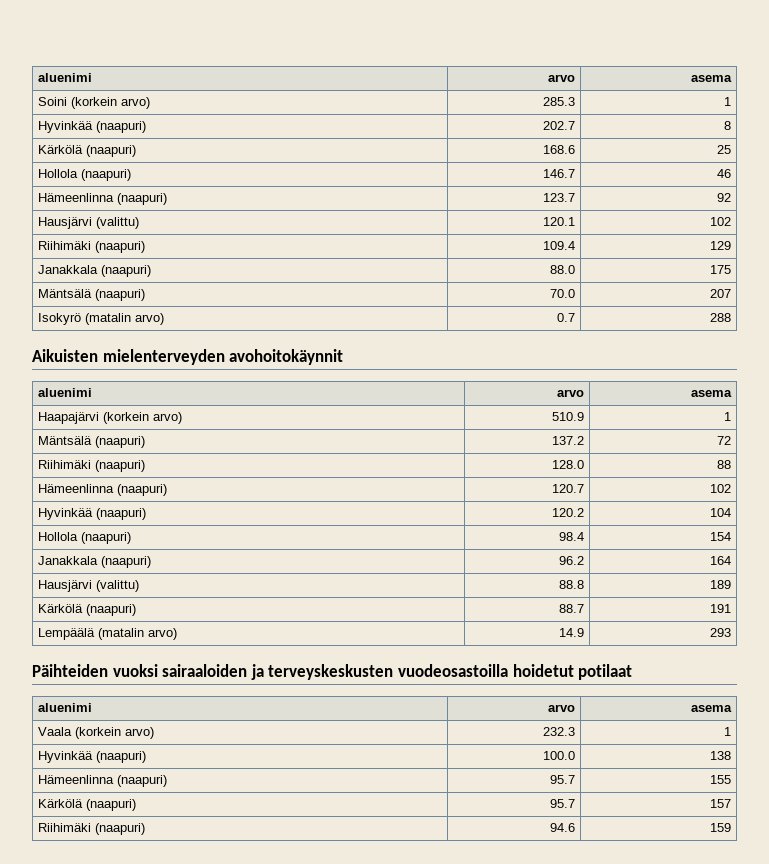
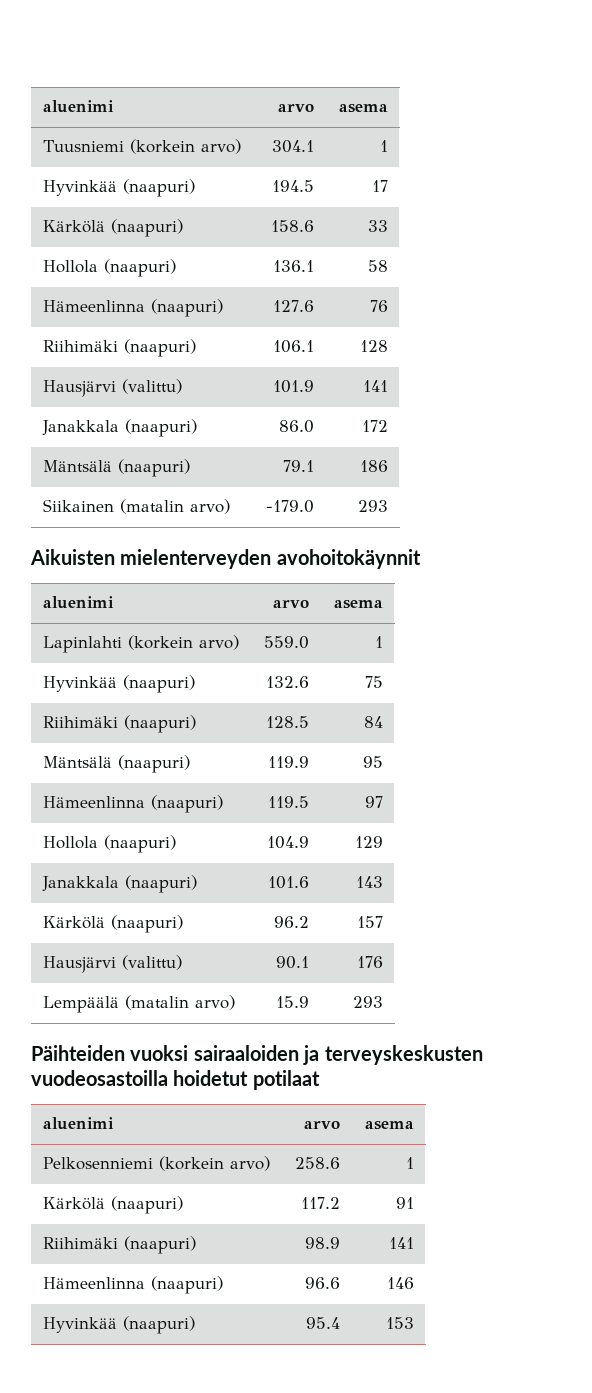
[38,73,93,82] [547,74,575,82] [690,75,732,82] [38,97,151,109] [542,97,575,106] [723,97,731,106] [38,121,147,133] [542,121,575,130] [723,121,731,130] [38,145,137,157] [542,145,575,154] [716,145,731,154] [38,169,132,181] [542,169,575,178] [716,169,731,178] [38,193,168,205] [542,193,575,202] [716,193,731,202] [38,217,140,229] [542,217,575,226] [709,217,731,226] [38,241,146,253] [542,241,575,250] [709,241,731,250] [38,265,152,277] [549,265,575,274] [709,265,731,274] [38,289,146,301] [549,289,575,298] [709,289,731,298] [38,313,165,325] [556,313,575,322] [709,313,731,322] aluenimi | arvo | asema // Soini (korkein arvo) | 285.3 | 1 // Hyvinkää (naapuri) | 202.7 | 8 // Kärkölä (naapuri) | 168.6 | 25 // Hollola (naapuri) | 146.7 | 46 // Hämeenlinna (naapuri) | 123.7 | 92 // Hausjärvi (valittu) | 120.1 | 102 // Riihimäki (naapuri) | 109.4 | 129 // Janakkala (naapuri) | 88.0 | 175 // Mäntsälä (naapuri) | 70.0 | 207 // Isokyrö (matalin arvo) | 0.7 | 288 -> [42,100,114,113] [278,103,315,112] [339,104,389,113] [42,139,241,154] [272,140,315,153] [380,140,389,152] [42,179,195,197] [272,180,315,192] [372,180,389,192] [42,219,183,237] [271,220,315,232] [368,220,389,232] [42,259,176,277] [273,260,315,272] [368,260,389,272] [42,299,223,317] [273,300,315,312] [370,300,389,312] [42,339,196,357] [273,340,315,353] [360,340,389,352] [42,379,182,397] [273,380,315,393] [363,380,389,392] [41,419,197,437] [279,420,315,433] [362,420,389,432] [42,459,190,477] [283,460,315,472] [360,460,389,472] [42,499,230,514] [266,500,315,513] [358,500,389,512] aluenimi | arvo | asema // Tuusniemi (korkein arvo) | 304.1 | 1 // Hyvinkää (naapuri) | 194.5 | 17 // Kärkölä (naapuri) | 158.6 | 33 // Hollola (naapuri) | 136.1 | 58 // Hämeenlinna (naapuri) | 127.6 | 76 // Riihimäki (naapuri) | 106.1 | 128 // Hausjärvi (valittu) | 101.9 | 141 // Janakkala (naapuri) | 86.0 | 172 // Mäntsälä (naapuri) | 79.1 | 186 // Siikainen (matalin arvo) | -179.0 | 293
[38,412,183,424] [551,412,584,421] [723,412,731,421] [38,436,146,448] [551,436,584,445] [716,436,731,445] [38,460,146,472] [551,460,584,469] [716,460,731,469] [38,484,168,496] [551,484,584,493] [709,484,731,493] [38,508,147,520] [551,508,584,517] [709,508,731,517] [38,532,132,544] [558,532,584,541] [709,532,731,541] [38,556,152,568] Haapajärvi (korkein arvo) | 510.9 | 1 // Mäntsälä (naapuri) | 137.2 | 72 // Riihimäki (naapuri) | 128.0 | 88 // Hämeenlinna (naapuri) | 120.7 | 102 // Hyvinkää (naapuri) | 120.2 | 104 // Hollola (naapuri) | 98.4 | 154 // Janakkala (naapuri) -> [42,635,239,653] [264,636,310,649] [375,636,384,648] [42,675,195,693] [266,676,310,688] [365,676,384,688] [42,715,196,733] [266,716,310,728] [364,716,384,728] [42,755,190,773] [268,756,310,768] [363,756,384,768] [42,795,223,813] [268,796,310,808] [365,796,384,808] [42,835,176,853] [267,836,310,849] [355,836,384,848] [41,875,197,893] [268,876,310,889] [356,876,384,888] [42,915,183,933] Lapinlahti (korkein arvo) | 559.0 | 1 // Hyvinkää (naapuri) | 132.6 | 75 // Riihimäki (naapuri) | 128.5 | 84 // Mäntsälä (naapuri) | 119.9 | 95 // Hämeenlinna (naapuri) | 119.5 | 97 // Hollola (naapuri) | 104.9 | 129 // Janakkala (naapuri) | 101.6 | 143 // Kärkölä (naapuri)
[709,556,731,565] [38,580,140,592] [558,580,584,589] [709,580,731,589] [38,604,137,616] [558,604,584,613] [709,604,731,613] 164 // Hausjärvi (valittu) | 88.8 | 189 // Kärkölä (naapuri) | 88.7 | 191 -> [357,916,384,928] [42,955,182,973] [276,956,310,969] [357,956,384,968] 157 // Hausjärvi (valittu) | 90.1 | 176
[558,628,584,637] 14.9 -> [276,996,310,1008] 15.9
[38,727,155,739] [542,727,575,736] [723,727,731,736] [38,751,147,763] [542,751,575,760] [709,751,731,760] [38,775,168,787] [549,775,575,784] [709,775,731,784] [38,799,137,811] [549,799,575,808] [709,799,731,808] [38,823,146,835] [549,823,575,832] [709,823,731,832] Vaala (korkein arvo) | 232.3 | 1 // Hyvinkää (naapuri) | 100.0 | 138 // Hämeenlinna (naapuri) | 95.7 | 155 // Kärkölä (naapuri) | 95.7 | 157 // Riihimäki (naapuri) | 94.6 | 159 -> [42,1156,270,1171] [295,1157,341,1169] [406,1157,415,1169] [42,1196,183,1214] [301,1197,341,1209] [396,1197,415,1209] [42,1236,196,1254] [305,1237,341,1249] [389,1237,415,1249] [42,1276,223,1294] [305,1277,341,1289] [387,1277,415,1289] [42,1316,195,1334] [306,1317,341,1329] [386,1317,415,1329] Pelkosenniemi (korkein arvo) | 258.6 | 1 // Kärkölä (naapuri) | 117.2 | 91 // Riihimäki (naapuri) | 98.9 | 141 // Hämeenlinna (naapuri) | 96.6 | 146 // Hyvinkää (naapuri) | 95.4 | 153

